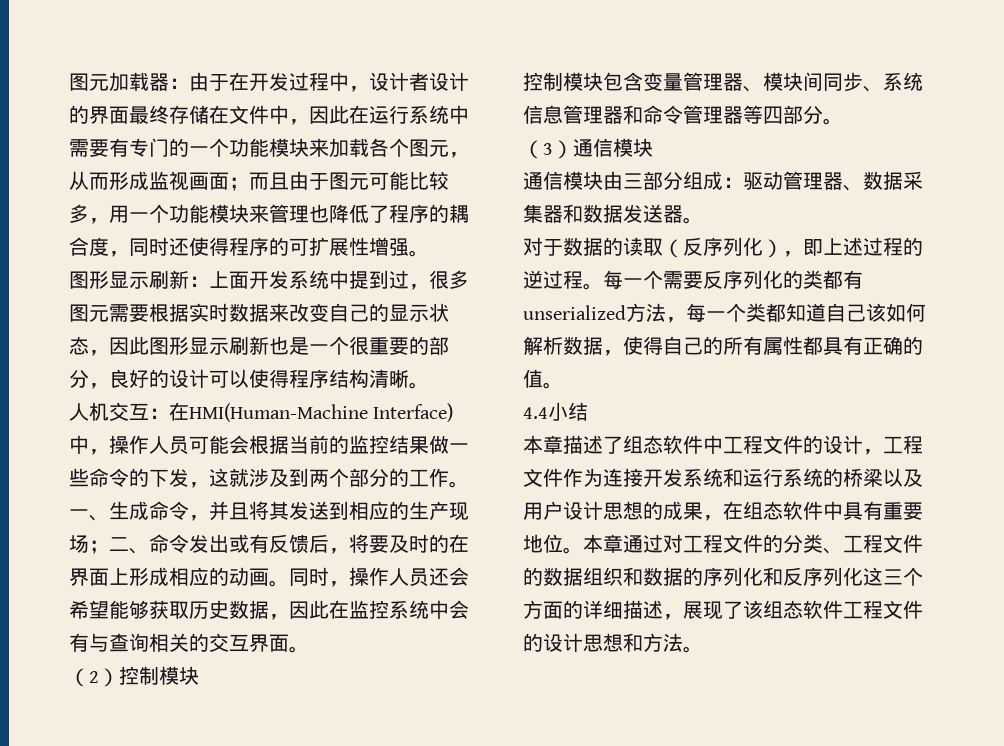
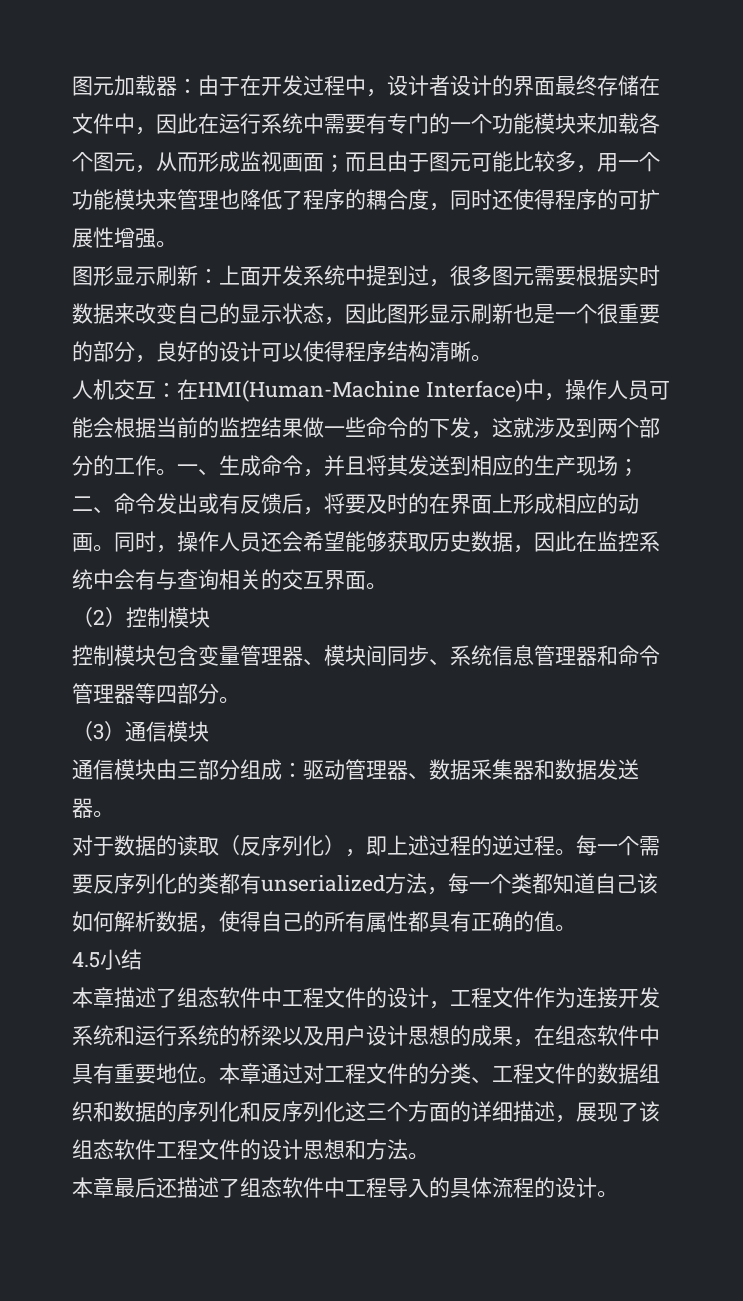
[523,407,548,419] 4.4 -> [72,952,100,968] 4.5
(703, 649) none -> [72,1177,618,1198] // 本章最后还描述了组态软件中工程导入的具体流程的设计。

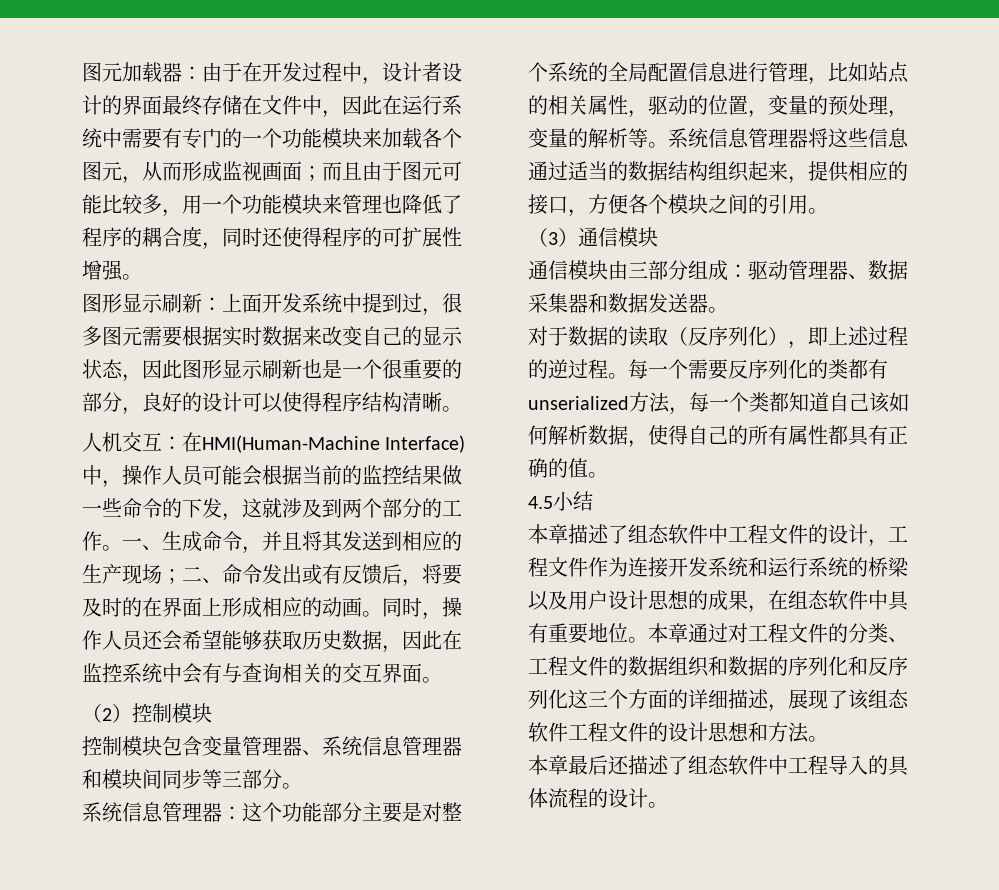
[324,645,450,666] 模块间同步、 -> (322, 752) none
[618,645,660,666] [72,683,219,704] 命令管理器等四部分 -> [102,769,302,789] [82,802,462,823] [528,62,909,85] [528,95,908,118] [528,128,909,148] [528,161,908,184] [528,194,808,217] 模块间同步等三部分。 // 系统信息管理器：这个功能部分主要是对整个系统的全局配置信息进行管理，比如站点的相关属性，驱动的位置，变量的预处理，变量的解析等。系统信息管理器将这些信息通过适当的数据结构组织起来，提供相应的接口，方便各个模块之间的引用

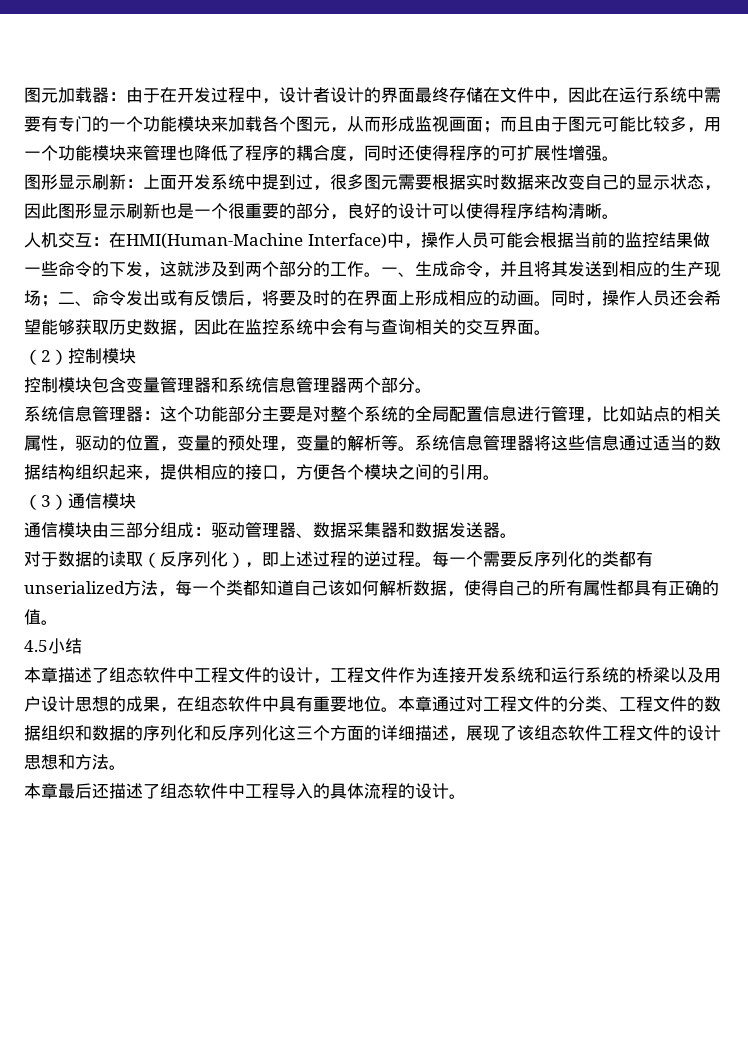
[302,736,462,756] [82,769,242,789] 、系统信息管理器和模块间同步等三 -> [211,377,381,393] 和系统信息管理器两个

